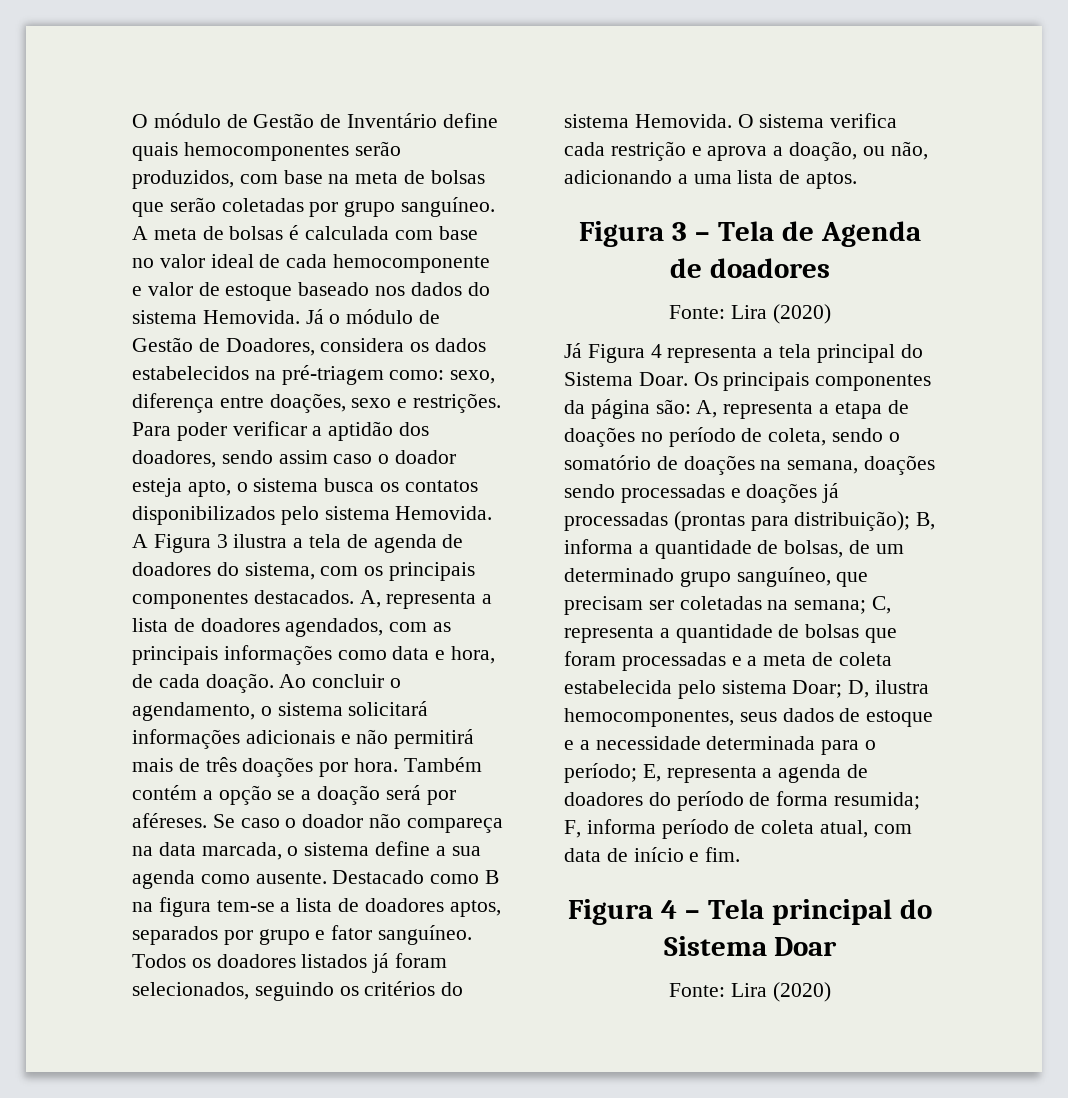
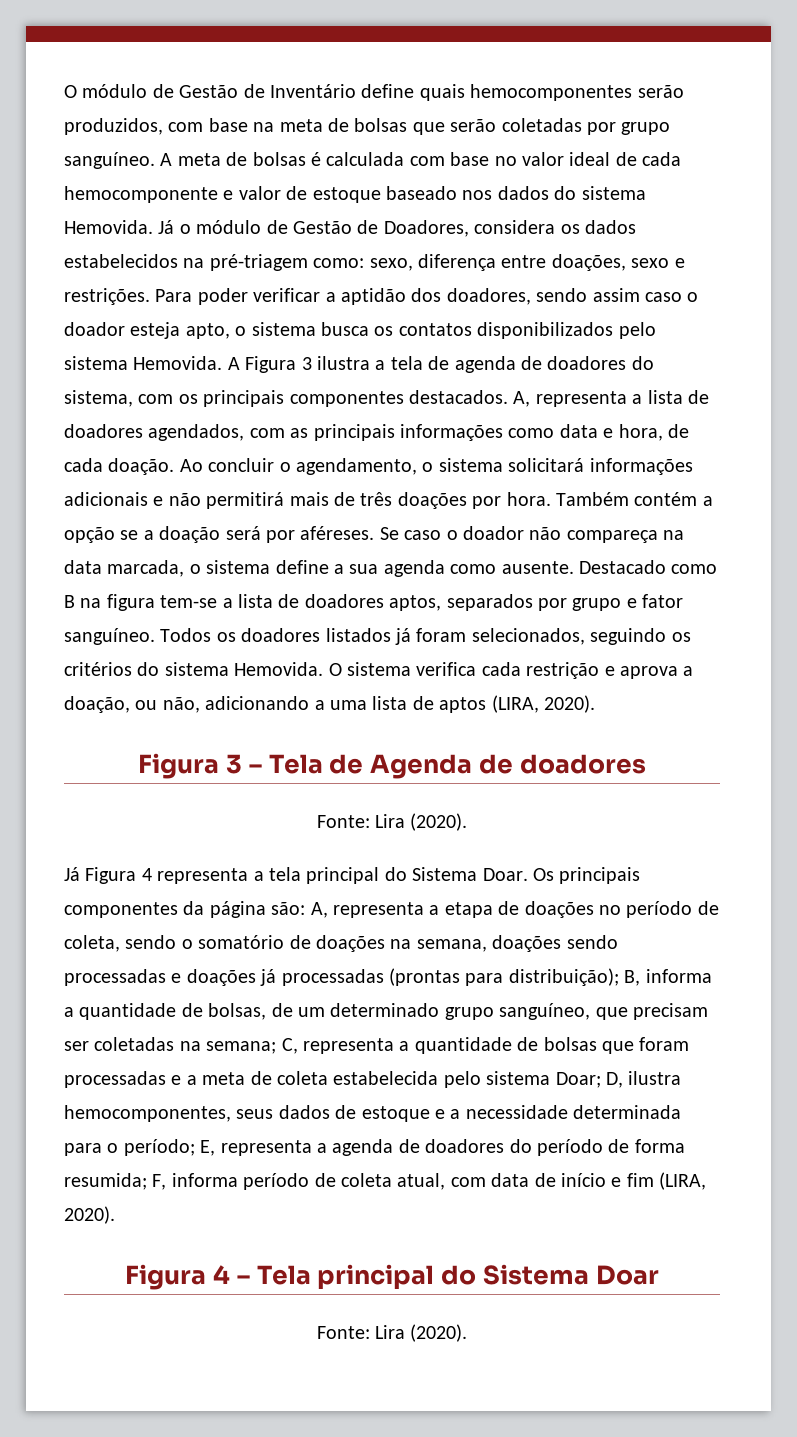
[806,172,858,189] aptos. -> [439,695,595,713] aptos (LIRA, 2020).
[772,304,831,324] (2020) -> [410,813,468,831] (2020).
[705,847,741,862] fim. -> [626,1172,707,1190] [64,1206,115,1224] fim (LIRA, 2020).
[772,982,831,1002] (2020) -> [410,1324,468,1342] (2020).

